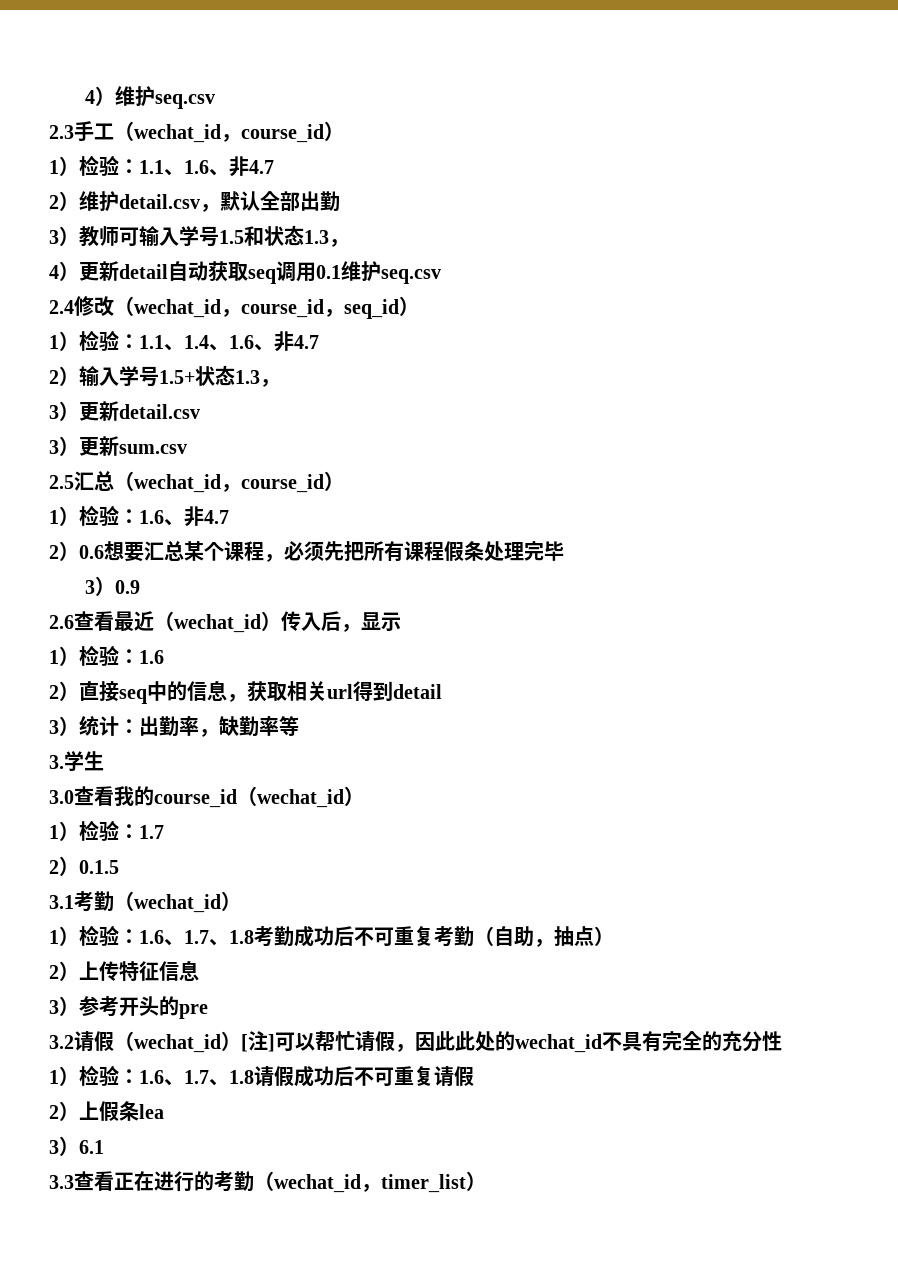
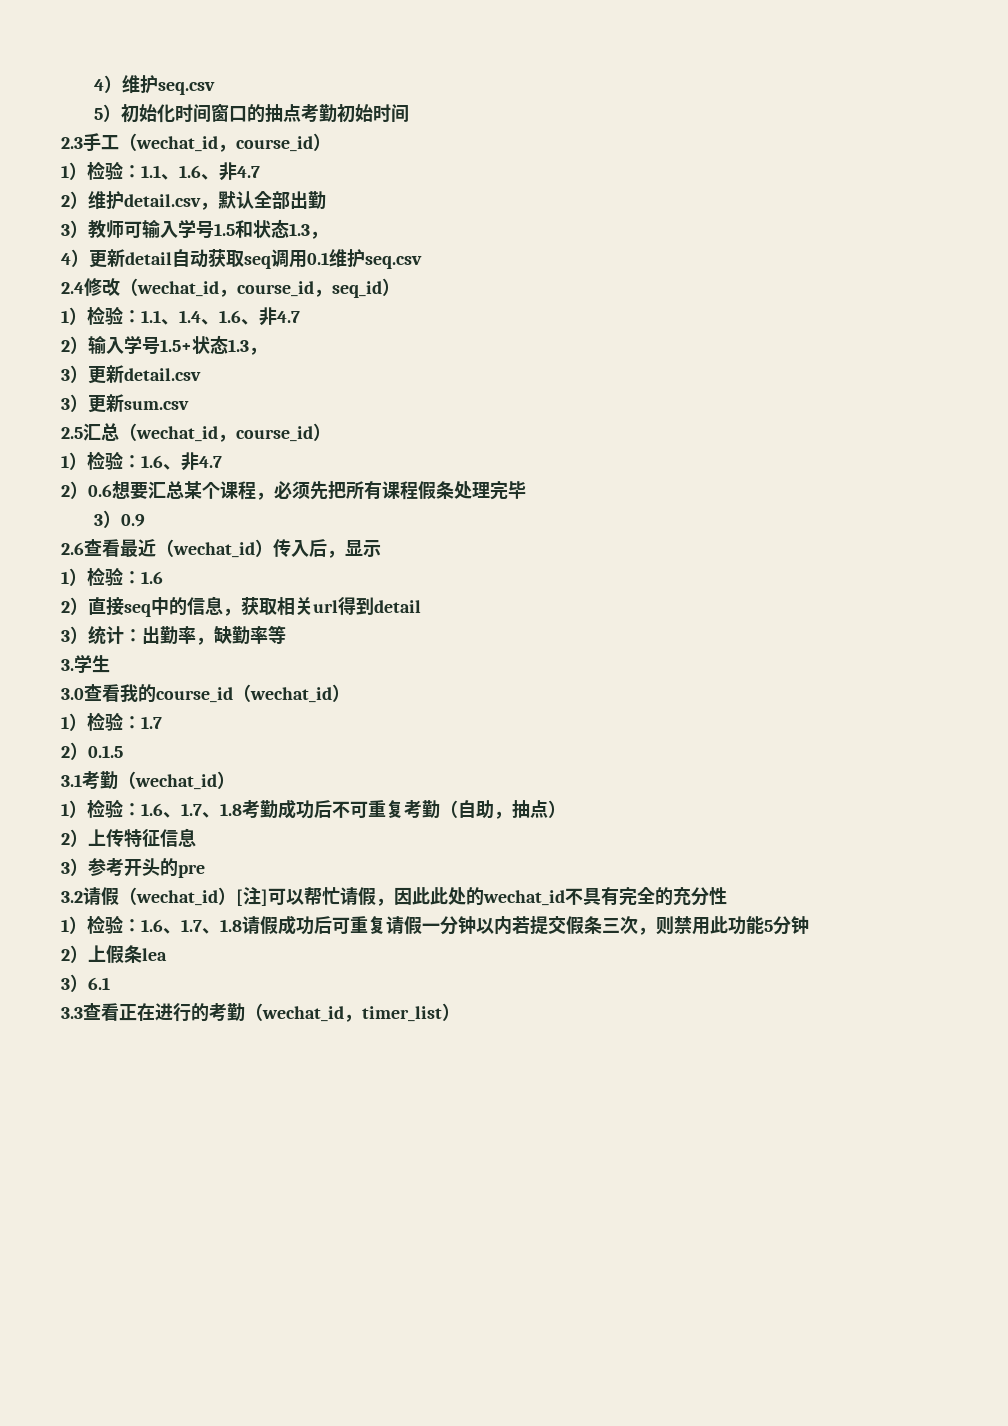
(216, 101) none -> [94,104,410,123] // 5）初始化时间窗口的抽点考勤初始时间
[354,1067,374,1086] 不 -> (332, 925) none
(474, 1076) none -> [422,915,809,935] 一分钟以内若提交假条三次，则禁用此功能5分钟

